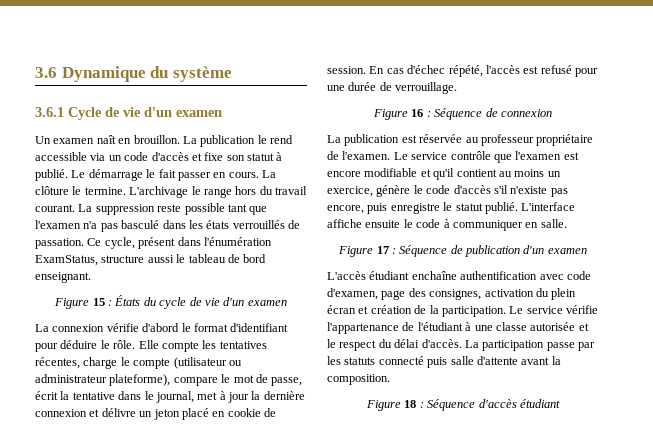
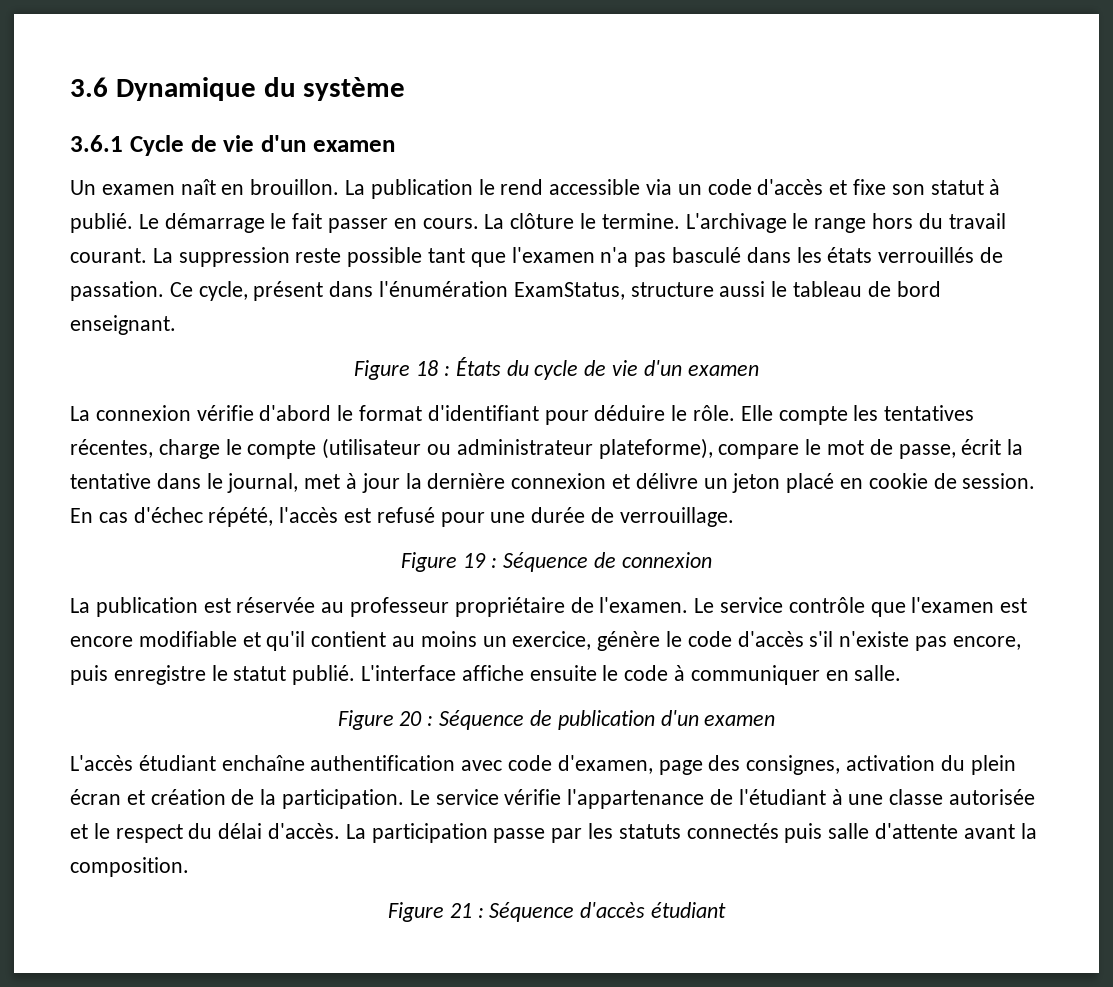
[92,298,105,306] 15 -> [416,360,439,376] 18
[411,109,424,117] 16 -> [463,553,487,568] 19
[376,246,389,254] 17 -> [399,711,423,726] 20
[378,356,424,365] connecté -> [686,823,779,839] connectés
[404,400,417,408] 18 -> [449,903,472,918] 21

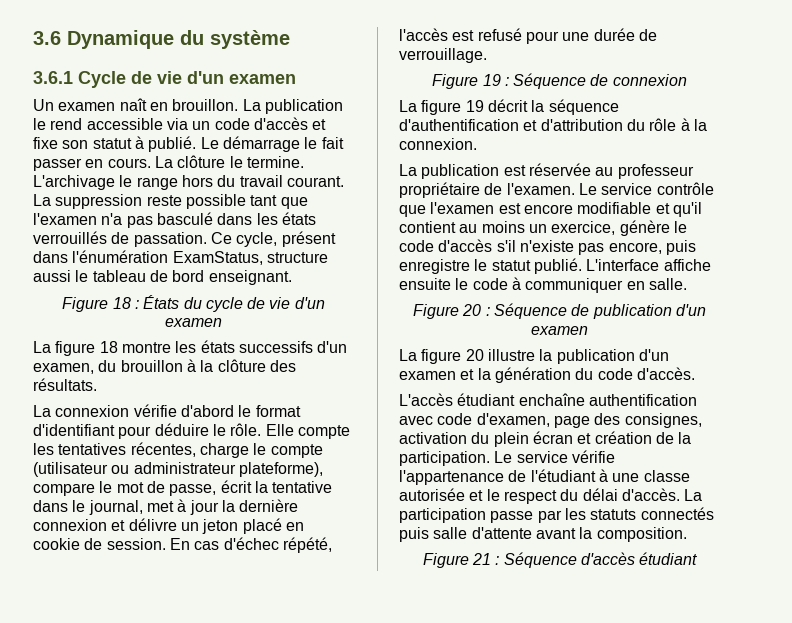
(759, 370) none -> [33,340,348,356] [33,359,296,374] [33,378,97,391] // La figure 18 montre les états successifs d'un examen, du brouillon à la clôture des résultats.
(712, 560) none -> [399,99,619,115] [399,118,707,131] [399,138,477,150] // La figure 19 décrit la séquence d'authentification et d'attribution du rôle à la connexion.
(776, 720) none -> [399,349,669,364] [399,367,695,383] // La figure 20 illustre la publication d'un examen et la génération du code d'accès.

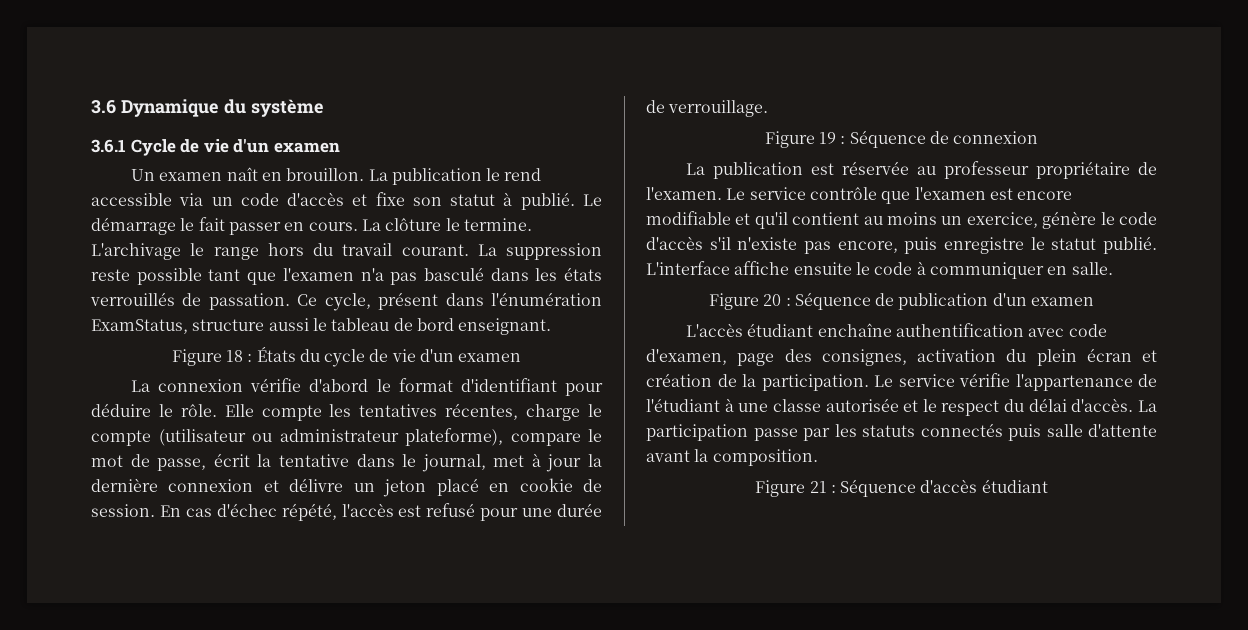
[33,340,348,356] [33,359,296,374] [33,378,97,391] // La figure 18 montre les états successifs d'un examen, du brouillon à la clôture des résultats. -> (522, 357) none
[399,99,619,115] [399,118,707,131] [399,138,477,150] // La figure 19 décrit la séquence d'authentification et d'attribution du rôle à la connexion. -> (1039, 137) none
[399,349,669,364] [399,367,695,383] // La figure 20 illustre la publication d'un examen et la génération du code d'accès. -> (1095, 301) none

